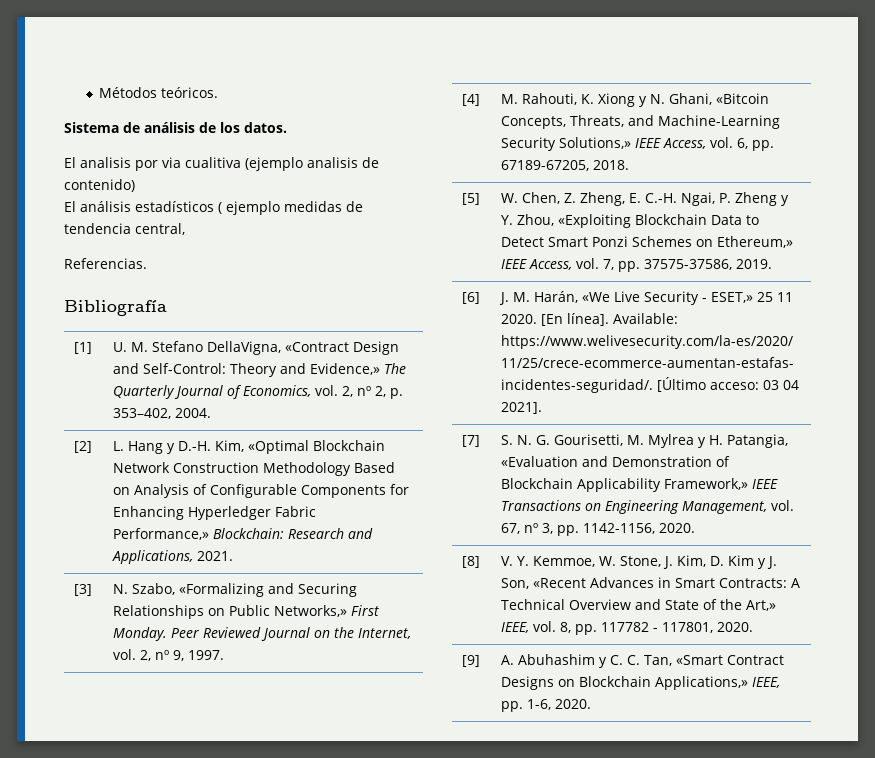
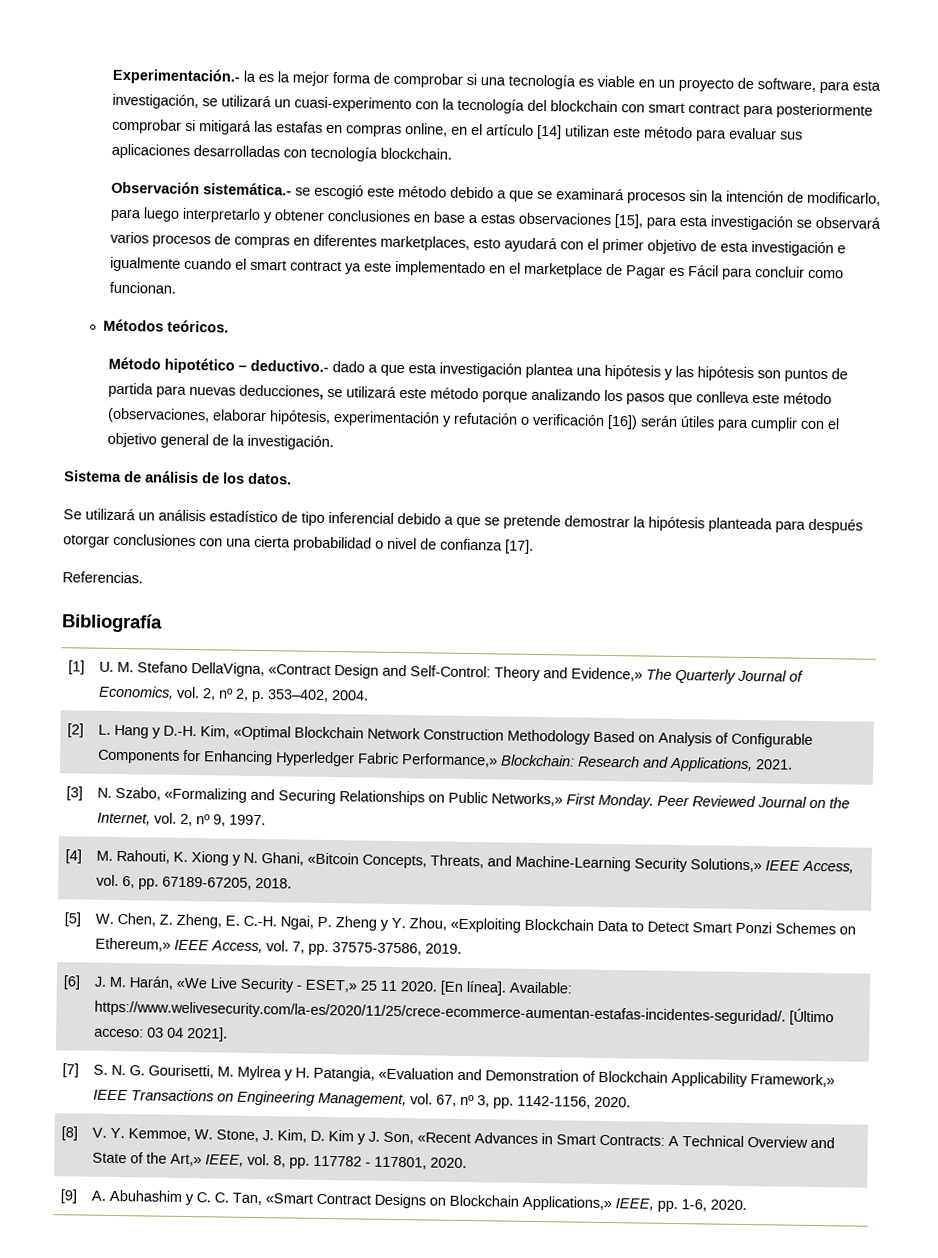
[99,87,219,98] Métodos teóricos. -> [111,67,881,94] [111,93,873,119] [111,118,803,142] [110,143,452,162] [110,180,881,206] [109,207,881,231] [109,231,846,257] [109,256,844,281] [108,281,176,294] [103,318,230,333] [107,356,848,383] [107,382,832,406] [106,407,840,432] [106,432,334,451] Experimentación.- la es la mejor forma de comprobar si una tecnología es viable en un proyecto de software, para esta investigación, se utilizará un cuasi-experimento con la tecnología del blockchain con smart contract para posteriormente comprobar si mitigará las estafas en compras online, en el artículo [14] utilizan este método para evaluar sus aplicaciones desarrolladas con tecnología blockchain. // Observación sistemática.- se escogió este método debido a que se examinará procesos sin la intención de modificarlo, para luego interpretarlo y obtener conclusiones en base a estas observaciones [15], para esta investigación se observará varios procesos de compras en diferentes marketplaces, esto ayudará con el primer objetivo de esta investigación e igualmente cuando el smart contract ya este implementado en el marketplace de Pagar es Fácil para concluir como funcionan. // Métodos teóricos. // Método hipotético – deductivo.- dado a que esta investigación plantea una hipótesis y las hipótesis son puntos de partida para nuevas deducciones, se utilizará este método porque analizando los pasos que conlleva este método (observaciones, elaborar hipótesis, experimentación y refutación o verificación [16]) serán útiles para cumplir con el objetivo general de la investigación.
[64,157,379,171] [64,179,135,192] [64,201,363,215] [64,223,185,235] El analisis por via cualitiva (ejemplo analisis de contenido) // El análisis estadísticos ( ejemplo medidas de tendencia central, -> [63,508,863,534] [63,533,534,554] Se utilizará un análisis estadístico de tipo inferencial debido a que se pretende demostrar la hipótesis planteada para después otorgar conclusiones con una cierta probabilidad o nivel de confianza [17].

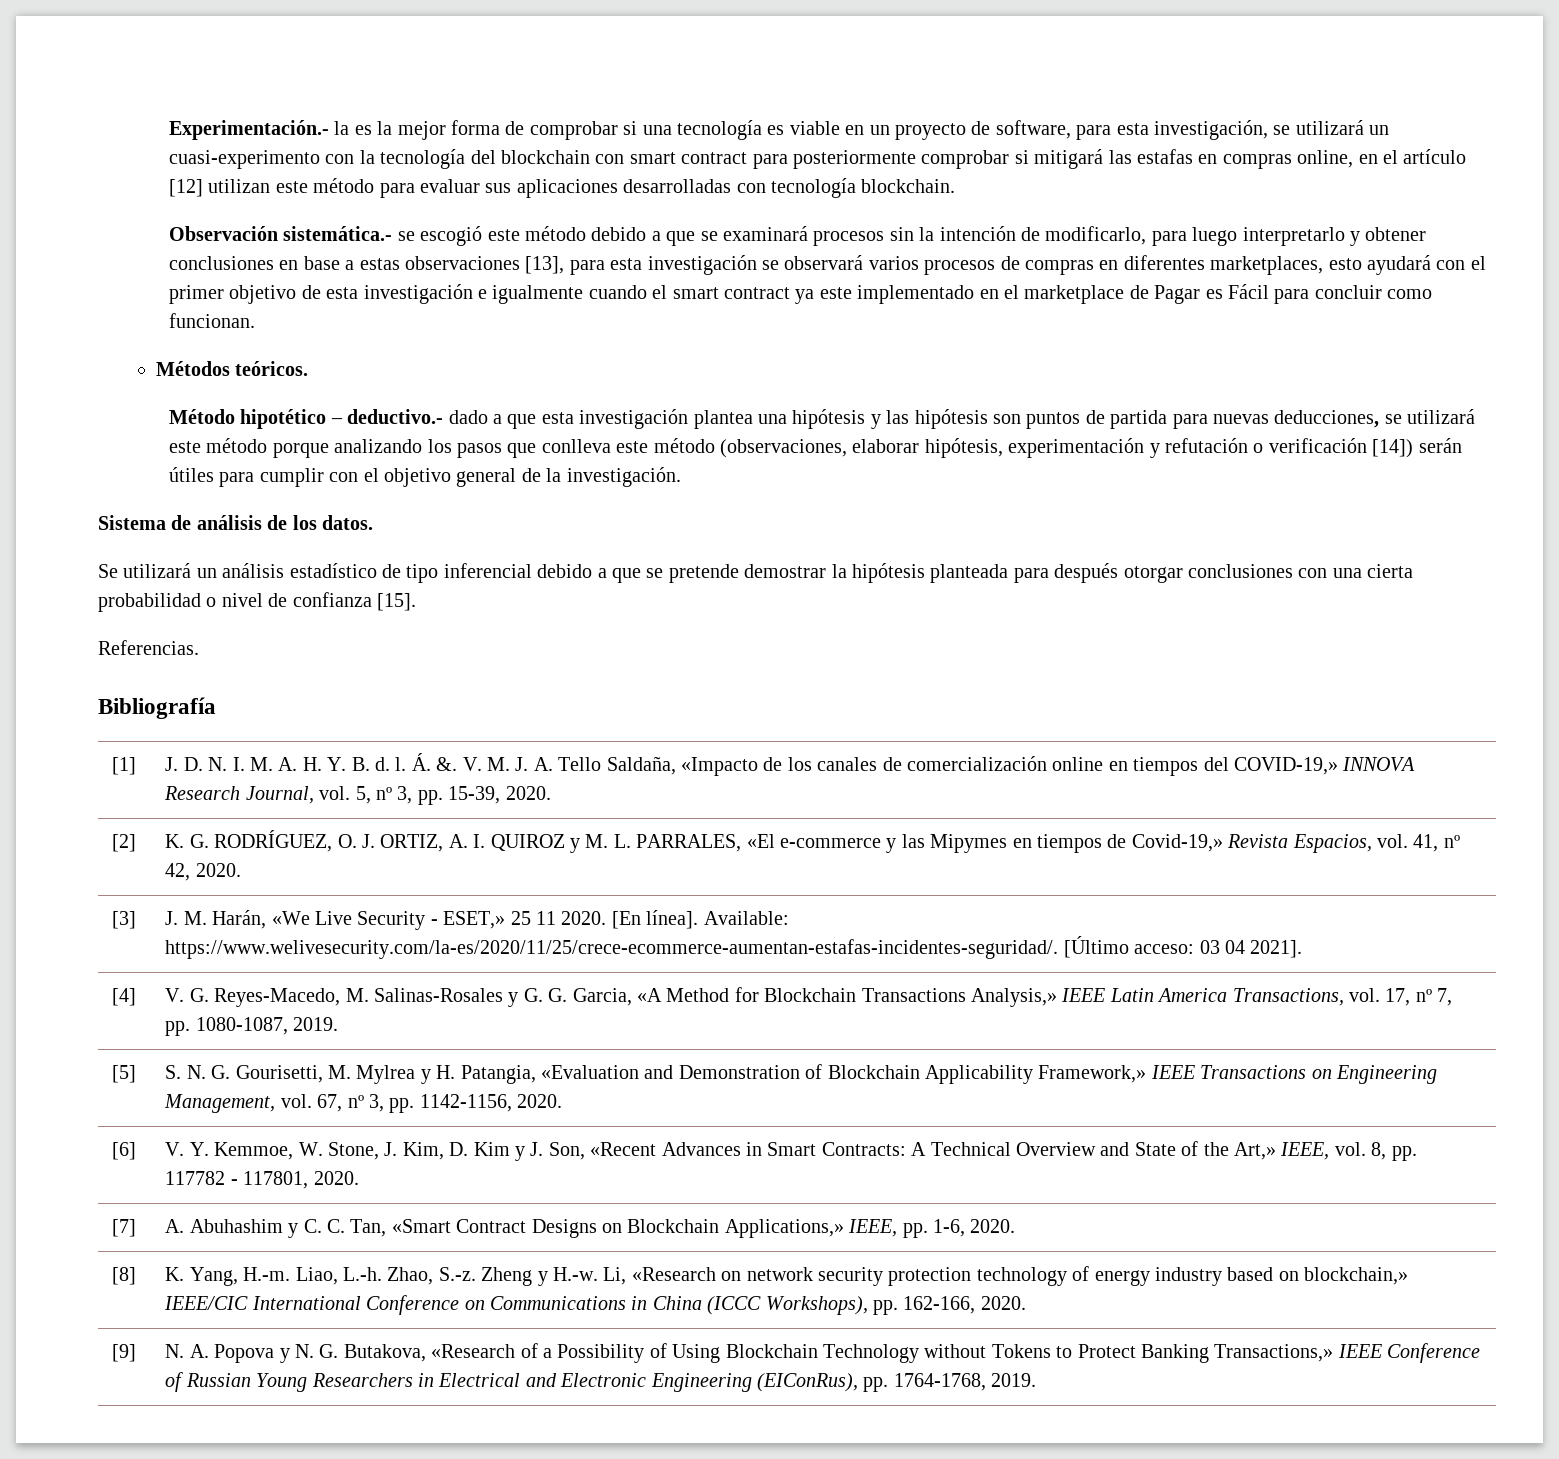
[536,124,562,140] [14] -> [169,179,204,197] [12]
[613,214,643,229] [15], -> [525,256,565,274] [13],
[606,414,638,430] [16]) -> [1372,439,1414,458] [14])
[505,539,534,554] [17]. -> [377,593,416,611] [15].
[99,661,805,684] [98,685,370,703] [67,723,85,738] [98,724,814,748] [98,749,794,773] [66,786,84,801] [97,786,851,809] [97,812,267,827] [65,849,83,864] [96,849,855,874] [96,874,293,890] [64,912,82,927] [95,913,857,935] [95,937,463,956] [63,975,82,990] U. M. Stefano DellaVigna, «Contract Design and Self-Control: Theory and Evidence,» The Quarterly Journal of Economics, vol. 2, nº 2, p. 353–402, 2004. // [2] | L. Hang y D.-H. Kim, «Optimal Blockchain Network Construction Methodology Based on Analysis of Configurable Components for Enhancing Hyperledger Fabric Performance,» Blockchain: Research and Applications, 2021. // [3] | N. Szabo, «Formalizing and Securing Relationships on Public Networks,» First Monday. Peer Reviewed Journal on the Internet, vol. 2, nº 9, 1997. // [4] | M. Rahouti, K. Xiong y N. Ghani, «Bitcoin Concepts, Threats, and Machine-Learning Security Solutions,» IEEE Access, vol. 6, pp. 67189-67205, 2018. // [5] | W. Chen, Z. Zheng, E. C.-H. Ngai, P. Zheng y Y. Zhou, «Exploiting Blockchain Data to Detect Smart Ponzi Schemes on Ethereum,» IEEE Access, vol. 7, pp. 37575-37586, 2019. // [6] -> [165,753,1416,776] [164,786,551,805] [112,834,137,852] [165,830,1460,853] [165,863,241,881] [112,911,137,929] J. D. N. I. M. A. H. Y. B. d. l. Á. &. V. M. J. A. Tello Saldaña, «Impacto de los canales de comercialización online en tiempos del COVID-19,» INNOVA Research Journal, vol. 5, nº 3, pp. 15-39, 2020. // [2] | K. G. RODRÍGUEZ, O. J. ORTIZ, A. I. QUIROZ y M. L. PARRALES, «El e-commerce y las Mipymes en tiempos de Covid-19,» Revista Espacios, vol. 41, nº 42, 2020. // [3]
[62,1063,80,1078] [7] -> [112,988,137,1006] [165,987,1453,1007] [165,1017,339,1036] [112,1065,137,1083] [4] | V. G. Reyes-Macedo, M. Salinas-Rosales y G. G. Garcia, «A Method for Blockchain Transactions Analysis,» IEEE Latin America Transactions, vol. 17, nº 7, pp. 1080-1087, 2019. // [5]
[61,1126,79,1141] [8] -> [112,1142,137,1160] [6]
[60,1189,78,1204] [9] -> [112,1219,137,1237] [7]
(748, 1205) none -> [112,1267,137,1285] [165,1266,1409,1286] [164,1295,1026,1315] [112,1344,137,1362] [165,1343,1481,1363] [165,1372,1037,1392] // [8] | K. Yang, H.-m. Liao, L.-h. Zhao, S.-z. Zheng y H.-w. Li, «Research on network security protection technology of energy industry based on blockchain,» IEEE/CIC International Conference on Communications in China (ICCC Workshops), pp. 162-166, 2020. // [9] | N. A. Popova y N. G. Butakova, «Research of a Possibility of Using Blockchain Technology without Tokens to Protect Banking Transactions,» IEEE Conference of Russian Young Researchers in Electrical and Electronic Engineering (EIConRus), pp. 1764-1768, 2019.

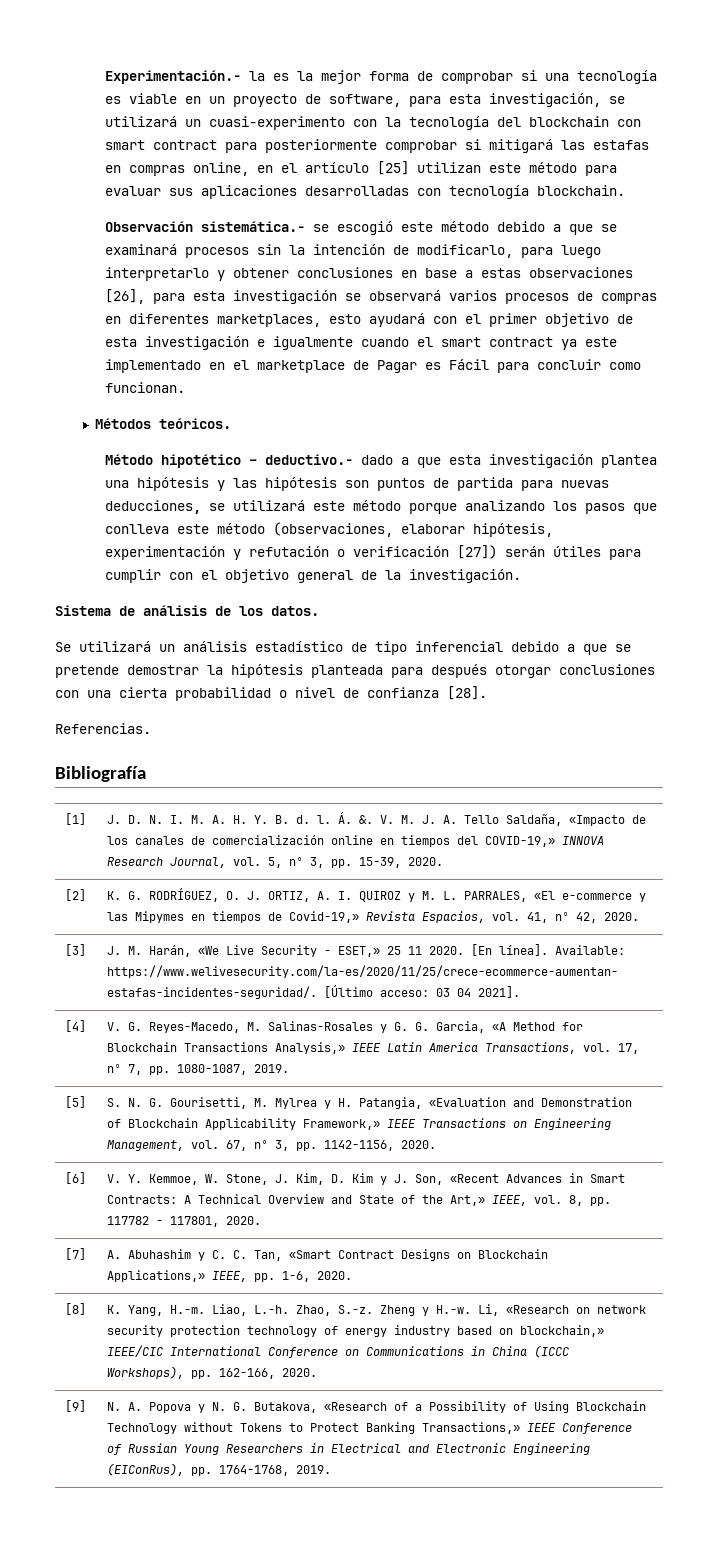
[169,179,204,197] [12] -> [377,161,410,175] [25]
[525,256,565,274] [13], -> [105,289,146,304] [26],
[1372,439,1414,458] [14]) -> [457,545,498,559] [27])
[377,593,416,611] [15]. -> [447,686,487,700] [28].

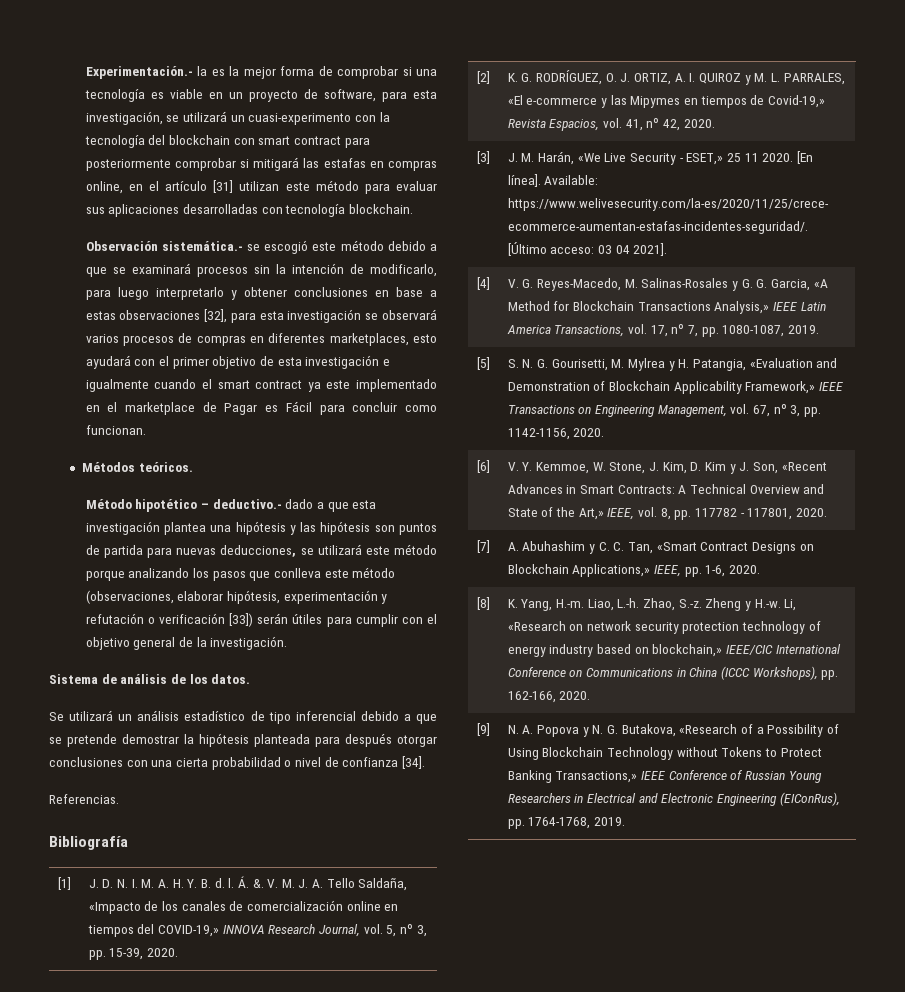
[377,161,410,175] [25] -> [213,180,234,193] [31]
[105,289,146,304] [26], -> [204,309,228,323] [32],
[457,545,498,559] [27]) -> [229,613,254,627] [33])
[447,686,487,700] [28]. -> [401,756,425,769] [34].

